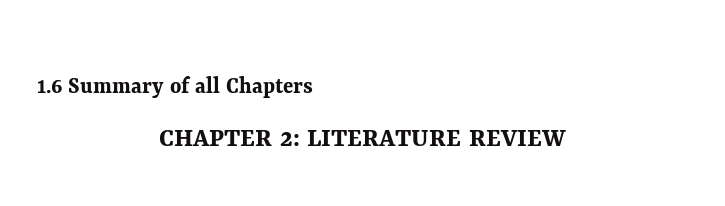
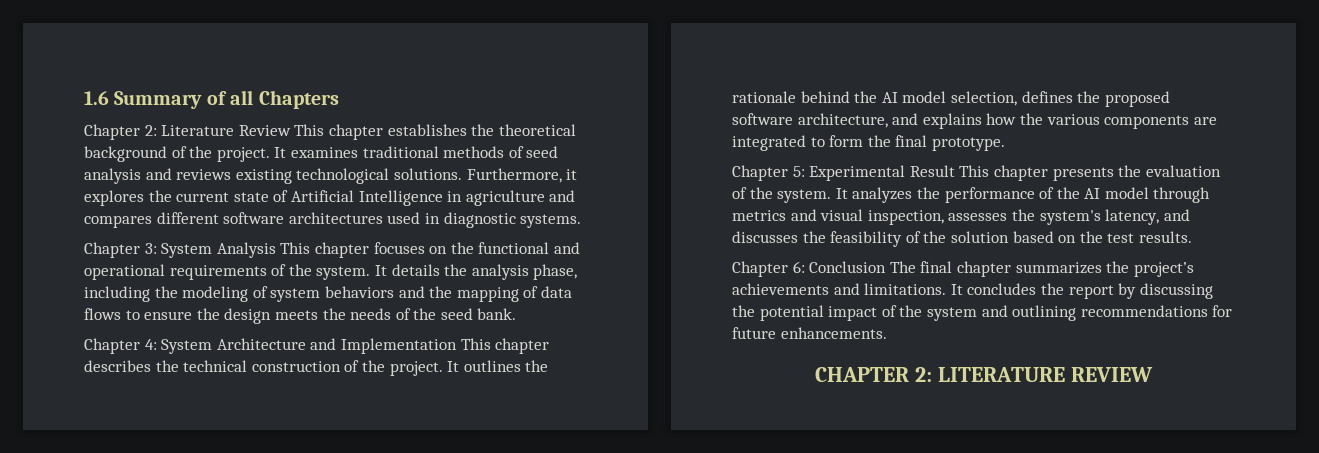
(314, 87) none -> [84,124,576,140] [84,146,559,162] [84,168,578,184] [84,190,576,206] [84,212,582,228] [84,242,580,258] [84,264,578,280] [84,286,572,302] [84,308,517,324] [84,338,550,354] [84,360,549,376] [732,91,1170,107] [732,113,1217,129] [732,135,1005,151] [732,165,1221,181] [732,187,1211,203] [732,209,1190,225] [732,231,1192,247] [732,261,1194,277] [732,283,1213,299] [732,305,1233,321] [732,327,887,339] // Chapter 2: Literature Review This chapter establishes the theoretical background of the project. It examines traditional methods of seed analysis and reviews existing technological solutions. Furthermore, it explores the current state of Artificial Intelligence in agriculture and compares different software architectures used in diagnostic systems. // Chapter 3: System Analysis This chapter focuses on the functional and operational requirements of the system. It details the analysis phase, including the modeling of system behaviors and the mapping of data flows to ensure the design meets the needs of the seed bank. // Chapter 4: System Architecture and Implementation This chapter describes the technical construction of the project. It outlines the rationale behind the AI model selection, defines the proposed software architecture, and explains how the various components are integrated to form the final prototype. // Chapter 5: Experimental Result This chapter presents the evaluation of the system. It analyzes the performance of the AI model through metrics and visual inspection, assesses the system's latency, and discusses the feasibility of the solution based on the test results. // Chapter 6: Conclusion The final chapter summarizes the project’s achievements and limitations. It concludes the report by discussing the potential impact of the system and outlining recommendations for future enhancements.

